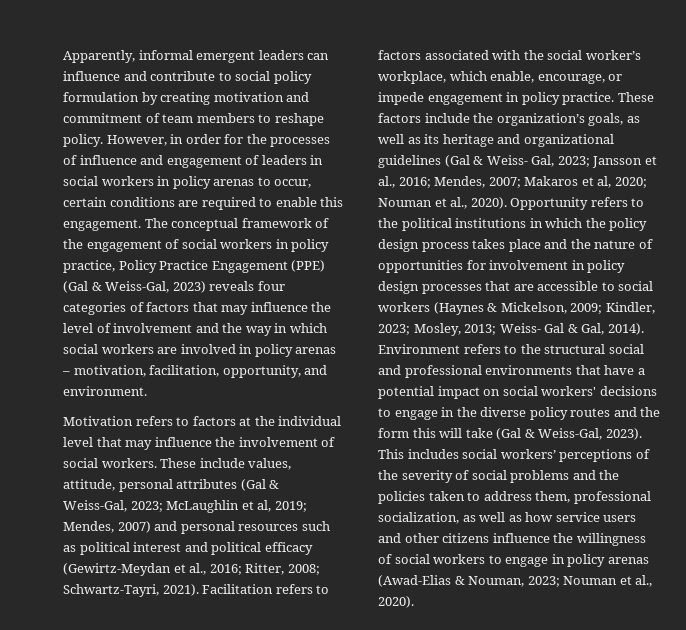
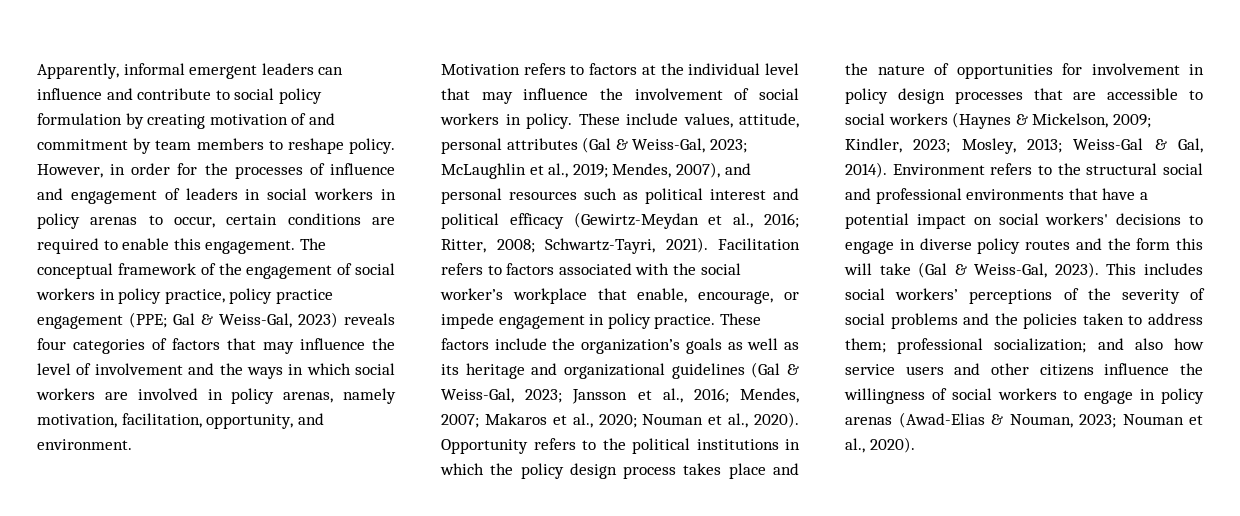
(284, 97) none -> [291,113,307,125] of
[145,113,160,123] of -> [133,138,152,154] by
[118,260,326,273] [63,281,88,293] Policy Practice Engagement (PPE) (Gal -> [229,288,333,304] [37,312,195,329] policy practice engagement (PPE; Gal
[245,326,272,336] way -> [246,367,283,379] ways
[295,347,337,354] [62,371,70,375] arenas – -> [283,388,396,404] arenas, namely
[101,458,157,468] workers. -> [440,113,572,129] workers in policy.
[257,500,272,512] al, -> [548,163,569,178] al.,
[117,521,151,533] 2007) -> [675,162,720,178] 2007),
[378,71,487,84] workplace, which -> [512,288,627,304] workplace that
[588,113,624,126] goals, -> [685,338,722,354] goals
[486,155,555,167] Weiss- Gal, -> [441,388,514,403] Weiss-Gal,
[597,176,612,188] al, -> [572,413,593,428] al.,
[499,323,565,333] Weiss- Gal -> [1073,138,1144,150] Weiss-Gal
[456,407,477,417] the -> (915, 244) none
[535,491,651,504] [378,512,522,524] them, professional socialization, as well as -> [845,338,1163,354] them; professional socialization; and also

